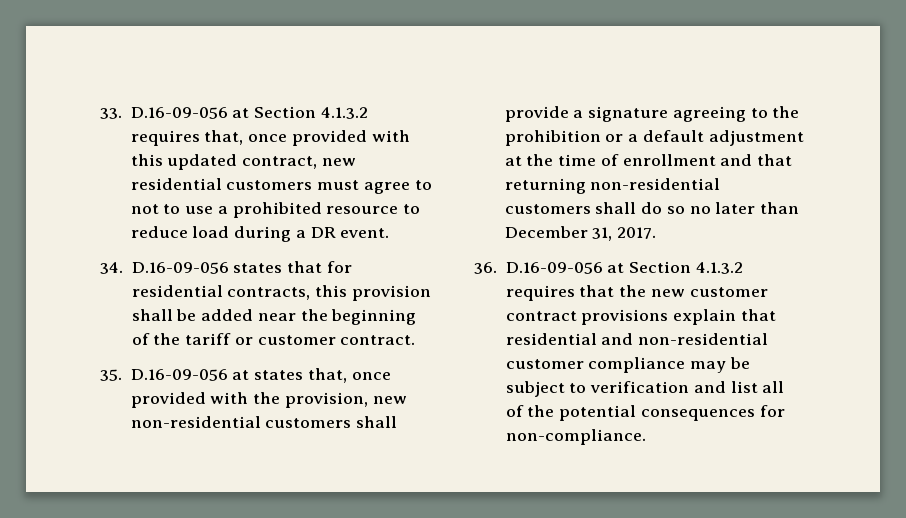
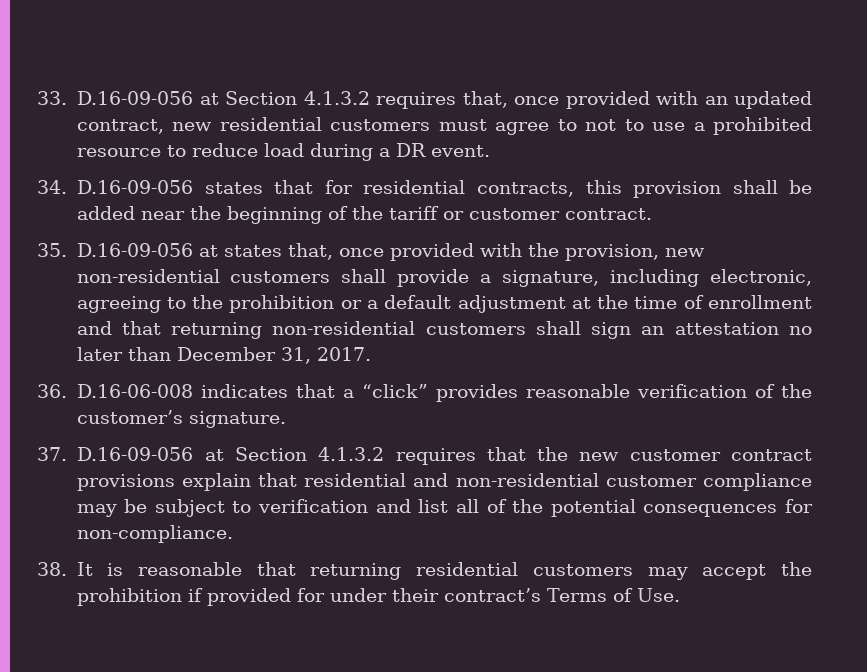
[130,154,163,166] this -> [704,96,728,105] an
[588,106,669,122] signature -> [502,269,813,287] signature, including electronic,
[641,202,685,214] do so -> [591,322,779,339] sign an attestation
(497, 268) none -> [76,384,812,402] [76,410,286,428] [37,447,67,461] D.16-06-008 indicates that a “click” provides reasonable verification of the customer’s signature. // 37.
(646, 437) none -> [37,562,812,580] [76,588,681,606] // 38. It is reasonable that returning residential customers may accept the prohibition if provided for under their contract’s Terms of Use.

